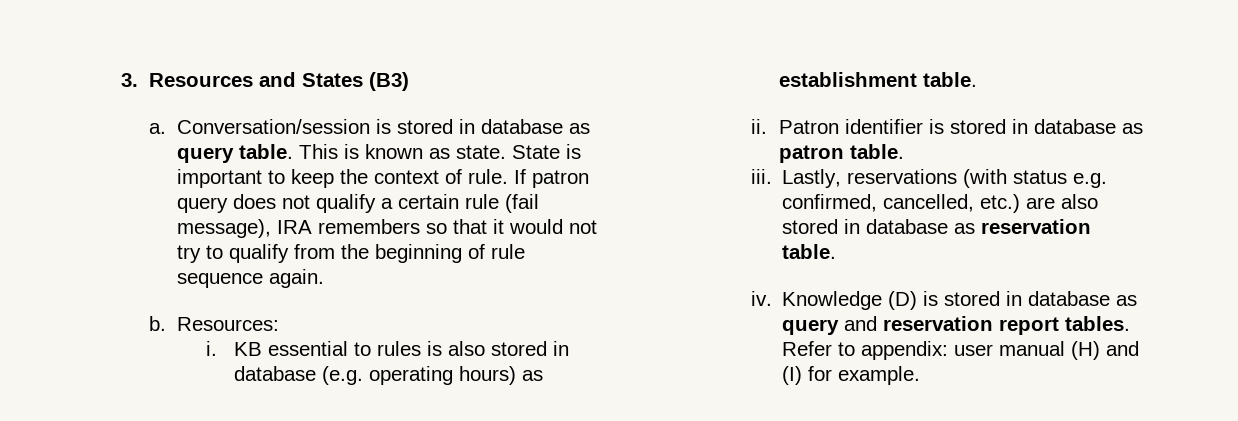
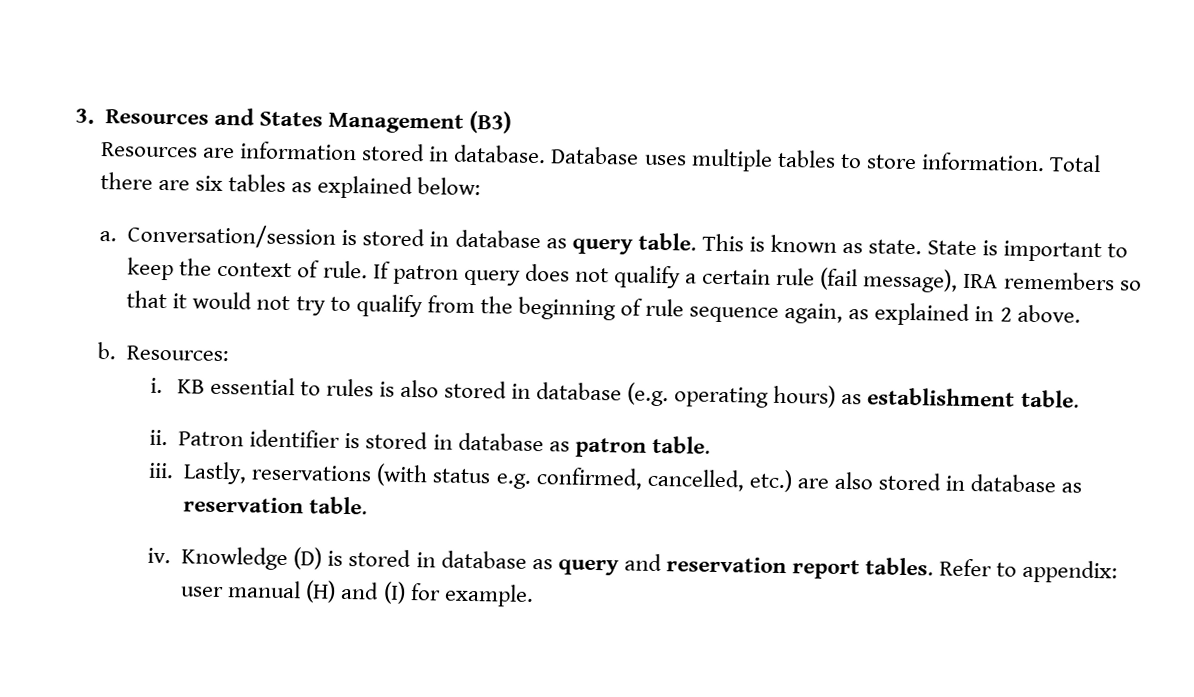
(364, 80) none -> [327,112,464,134] Management
(410, 81) none -> [100,141,1101,173] [99,171,482,200] // Resources are information stored in database. Database uses multiple tables to store information. Total there are six tables as explained below:
[269,269,325,288] again. -> [784,302,1081,326] again, as explained in 2 above.

